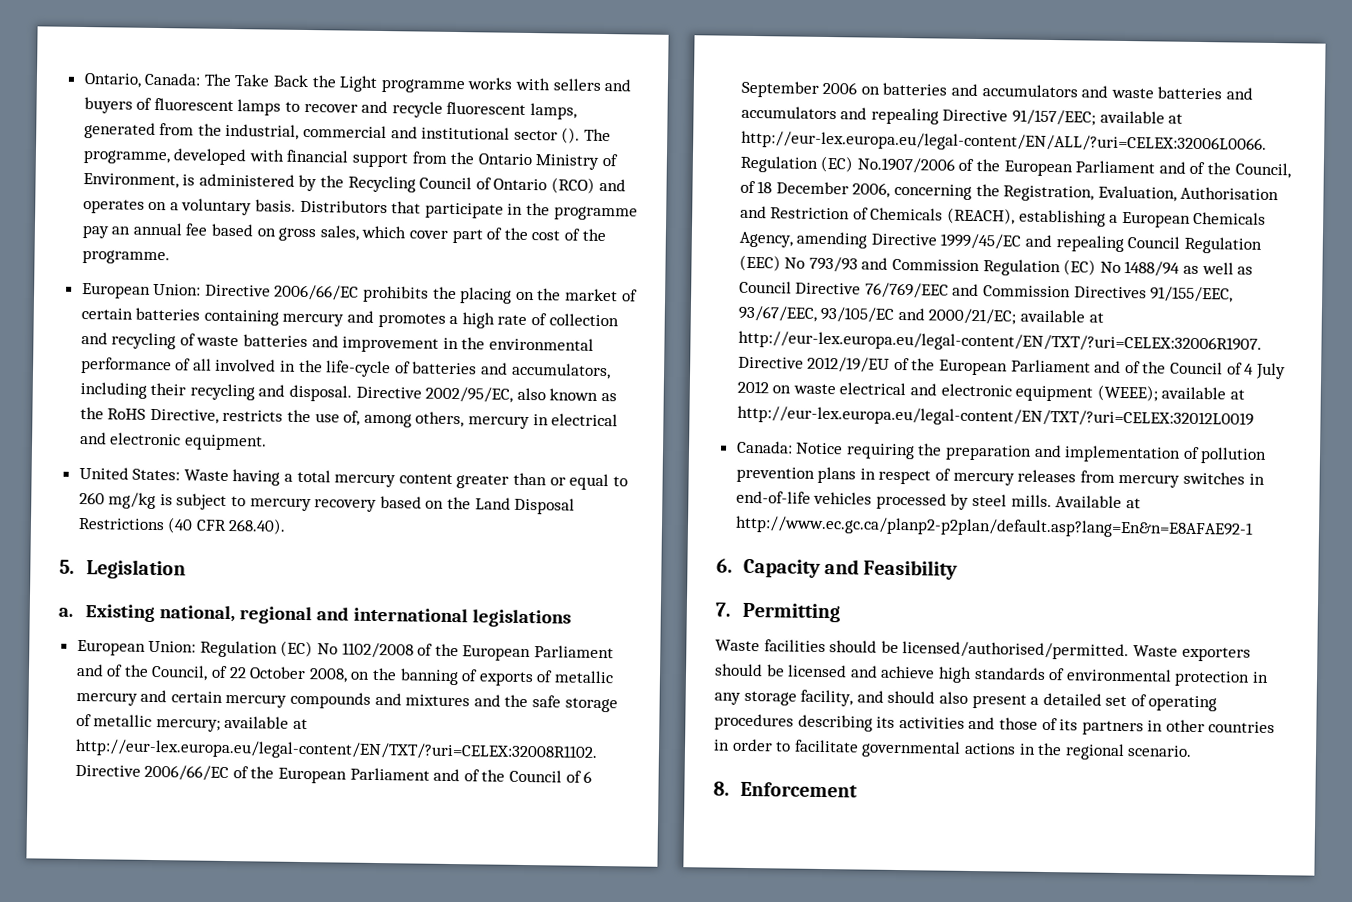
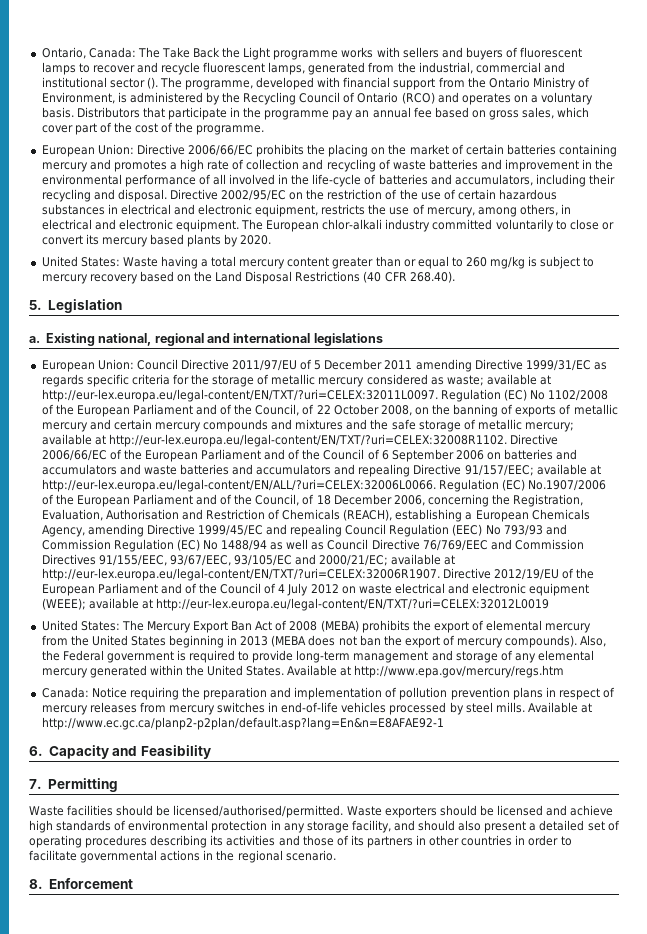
[425,386,618,403] [79,406,219,424] 2002/95/EC, also known as the RoHS Directive, -> [221,189,558,201] [41,204,319,217] 2002/95/EC on the restriction of the use of certain hazardous substances in electrical and electronic equipment,
[343,410,361,426] of, -> [412,204,475,217] of mercury,
[468,415,531,430] mercury -> (558, 210) none
(267, 442) none -> [241,219,614,232] [41,234,272,247] The European chlor-alkali industry committed voluntarily to close or convert its mercury based plants by 2020.
(197, 646) none -> [136,359,607,372] [41,374,552,387] [41,389,438,402] Council Directive 2011/97/EU of 5 December 2011 amending Directive 1999/31/EC as regards specific criteria for the storage of metallic mercury considered as waste; available at http://eur-lex.europa.eu/legal-content/EN/TXT/?uri=CELEX:32011L0097.
(1254, 417) none -> [41,620,592,633] [41,635,607,648] [41,650,595,663] [41,665,565,678] // United States: The Mercury Export Ban Act of 2008 (MEBA) prohibits the export of elemental mercury from the United States beginning in 2013 (MEBA does not ban the export of mercury compounds). Also, the Federal government is required to provide long-term management and storage of any elemental mercury generated within the United States. Available at http://www.epa.gov/mercury/regs.htm

